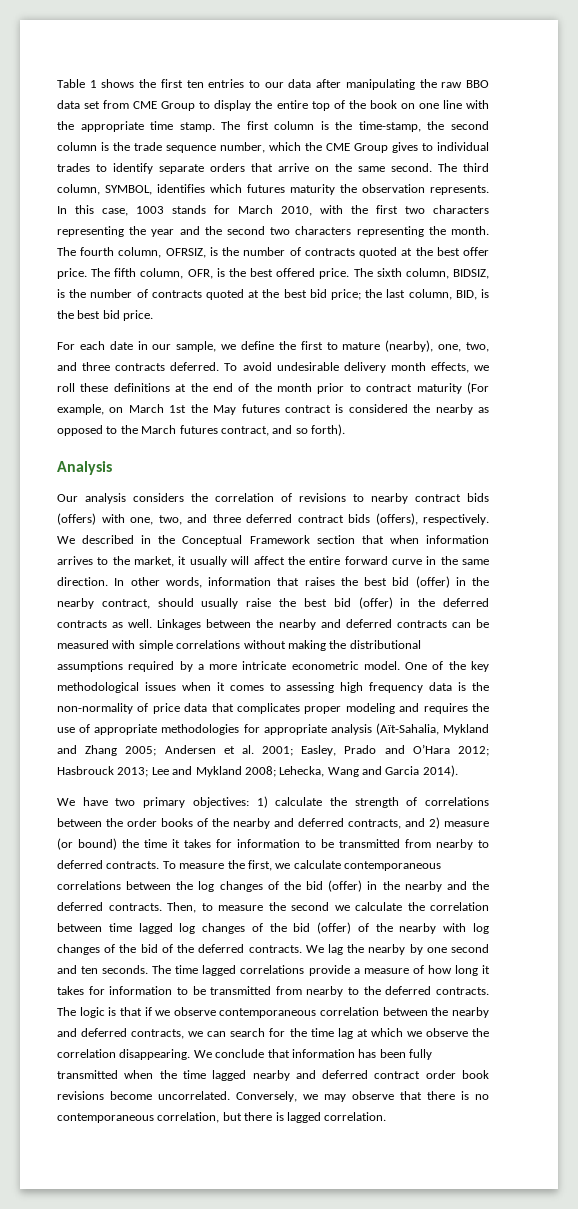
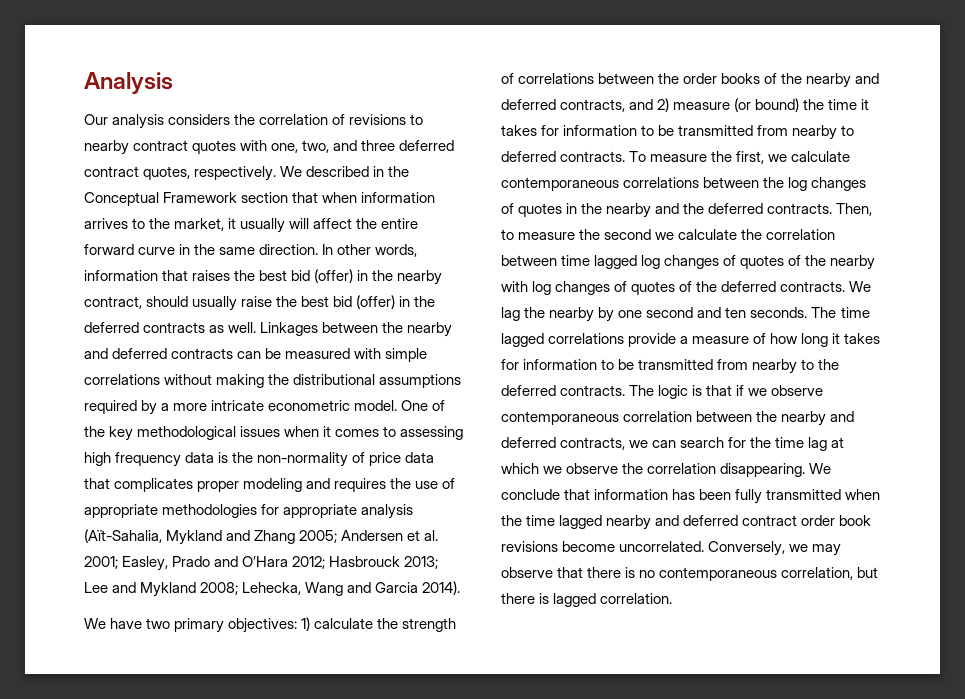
[57,79,490,90] [57,100,489,111] [57,121,490,132] [57,142,489,153] [57,163,489,174] [57,184,489,195] [57,205,489,216] [57,226,489,237] [57,247,489,258] [57,268,489,279] [57,289,489,300] [57,310,154,321] [57,340,489,352] [57,362,490,373] [57,382,489,394] [57,404,490,415] [57,424,345,436] Table 1 shows the first ten entries to our data after manipulating the raw BBO data set from CME Group to display the entire top of the book on one line with the appropriate time stamp. The first column is the time-stamp, the second column is the trade sequence number, which the CME Group gives to individual trades to identify separate orders that arrive on the same second. The third column, SYMBOL, identifies which futures maturity the observation represents. In this case, 1003 stands for March 2010, with the first two characters representing the year and the second two characters representing the month. The fourth column, OFRSIZ, is the number of contracts quoted at the best offer price. The fifth column, OFR, is the best offered price. The sixth column, BIDSIZ, is the number of contracts quoted at the best bid price; the last column, BID, is the best bid price. // For each date in our sample, we define the first to mature (nearby), one, two, and three contracts deferred. To avoid undesirable delivery month effects, we roll these definitions at the end of the month prior to contract maturity (For example, on March 1st the May futures contract is considered the nearby as opposed to the March futures contract, and so forth). // -> (84, 83) none
[467,493,489,502] [57,513,96,525] bids (offers) -> [192,140,237,154] quotes
[348,513,418,525] bids (offers), -> [143,166,191,180] quotes,
[283,880,363,892] the bid (offer) -> [518,203,563,217] quotes
[269,922,352,934] the bid (offer) -> [740,255,785,269] quotes
[119,944,158,953] the bid -> [631,281,676,295] quotes

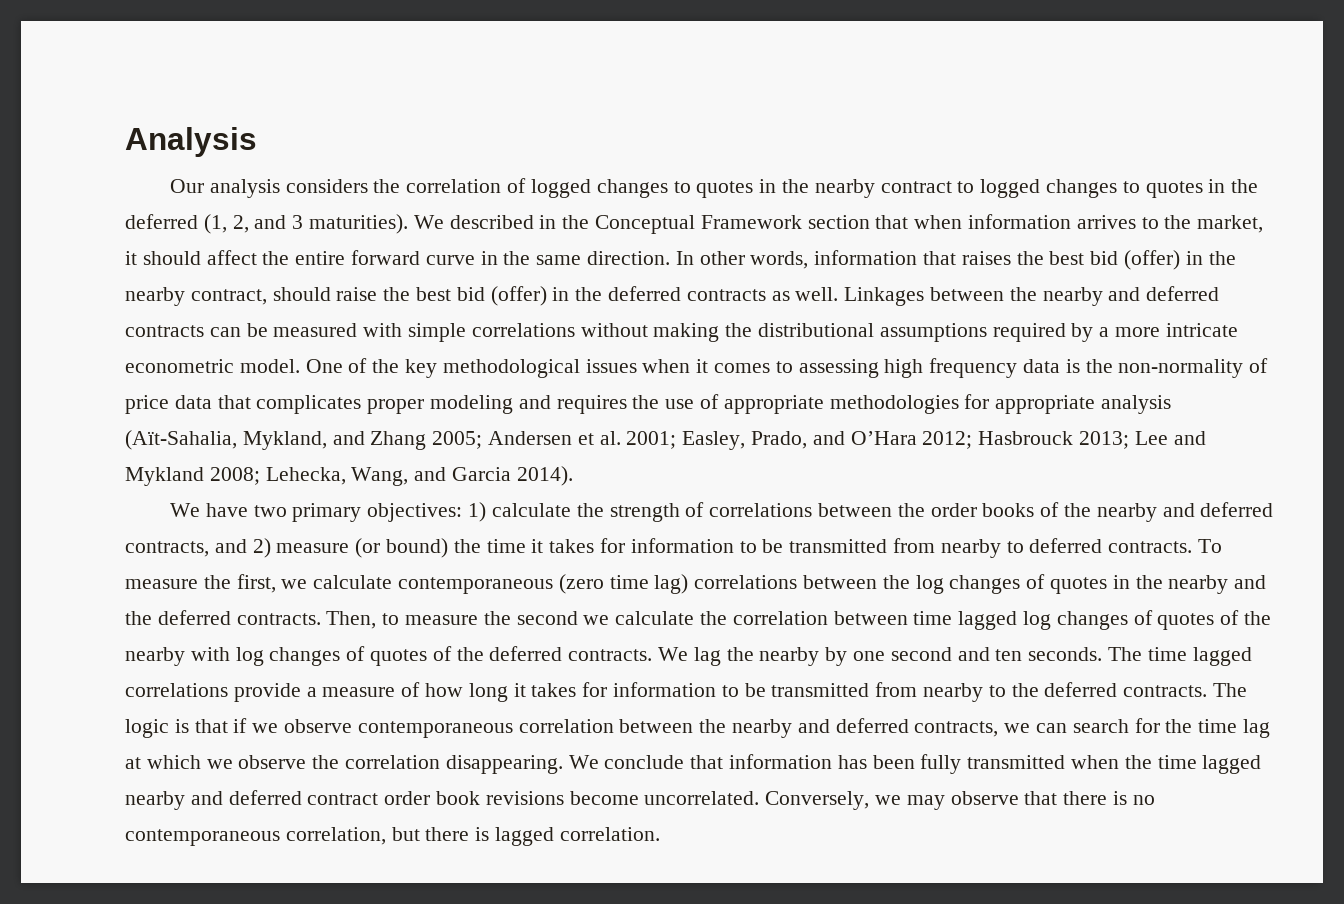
[349,114,424,125] [84,140,455,155] [84,166,277,181] revisions to nearby contract quotes with one, two, and three deferred contract quotes, respectively. -> [530,179,1259,198] [125,214,409,234] logged changes to quotes in the nearby contract to logged changes to quotes in the deferred (1, 2, and 3 maturities).
[240,218,310,233] usually will -> [142,251,201,265] should
[192,296,238,311] usually -> (331, 294) none
[166,530,223,545] Mykland -> [242,431,327,450] Mykland,
[172,556,211,567] Prado -> [751,431,808,449] Prado,
[305,582,344,596] Wang -> [351,467,409,486] Wang,
(619, 184) none -> [558,574,689,594] (zero time lag)

